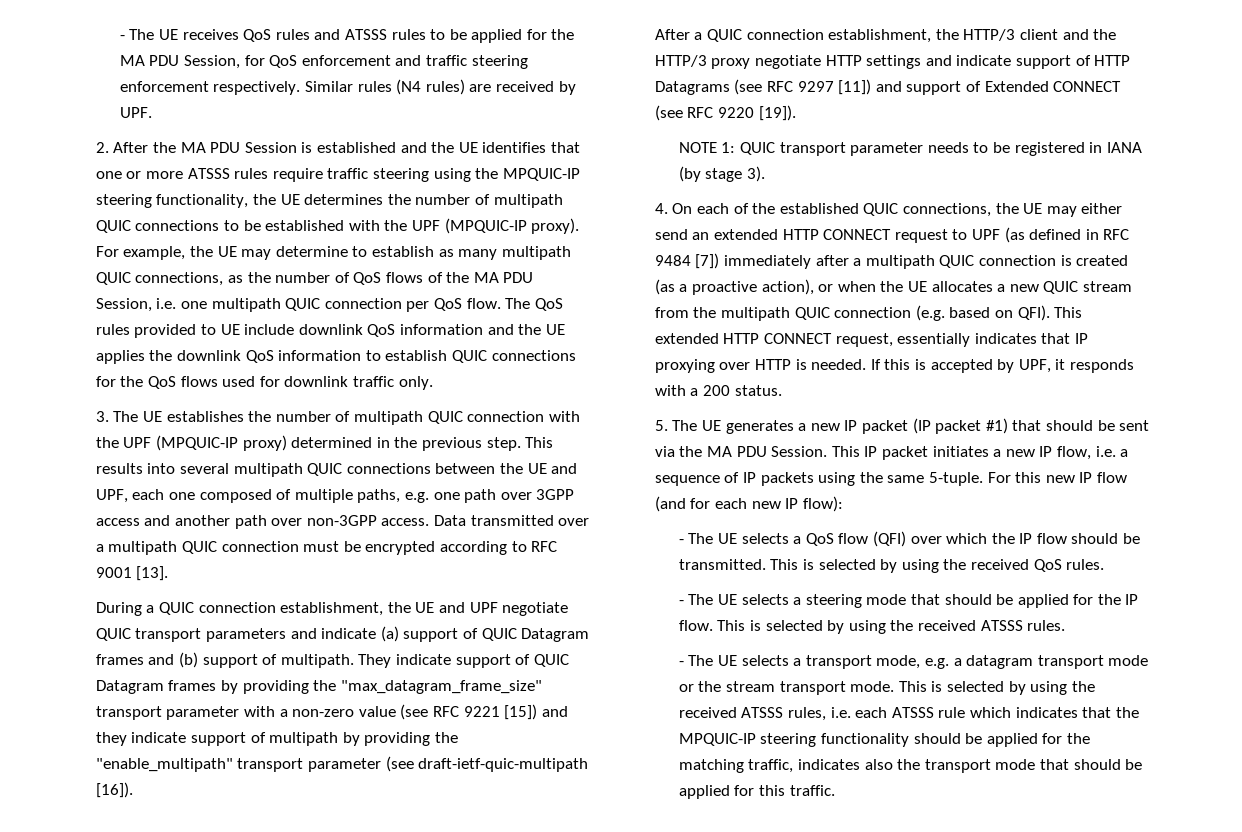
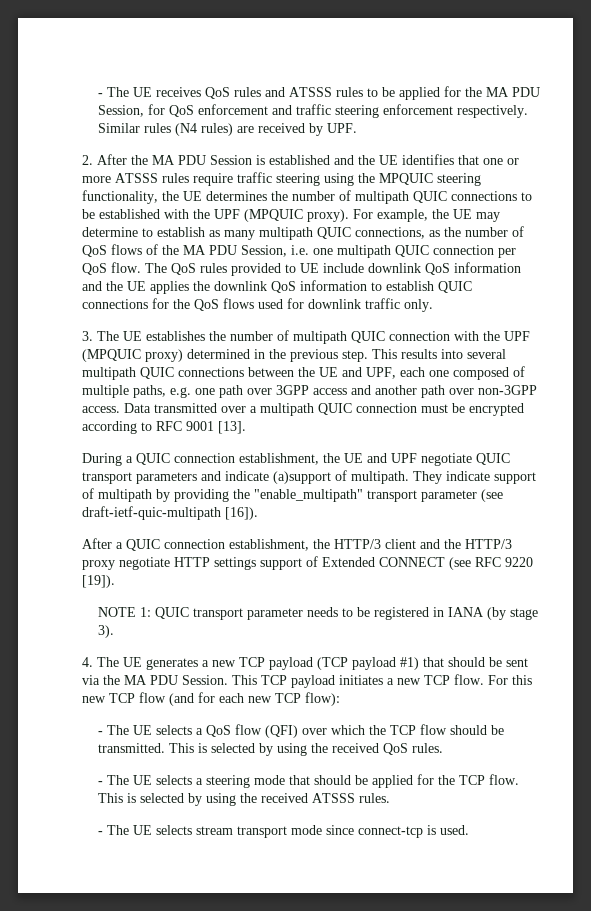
[502,168,580,181] MPQUIC-IP -> [379,173,434,185] MPQUIC
[444,218,527,234] (MPQUIC-IP -> [244,209,304,222] (MPQUIC
[156,435,239,451] (MPQUIC-IP -> [82,349,142,362] (MPQUIC
[380,626,590,642] [95,652,258,668] (a) support of QUIC Datagram frames and (b) support -> [273,471,332,484] (a)support
[533,654,569,667] [95,680,542,694] [95,704,568,720] [95,732,266,746] QUIC Datagram frames by providing the "max_datagram_frame_size" transport parameter with a non-zero value (see RFC 9221 [15]) and they indicate support of -> (95, 493) none
[925,55,1131,69] [654,79,902,95] and indicate support of HTTP Datagrams (see RFC 9297 [11]) and -> (257, 563) none
[672,203,1123,217] [654,227,1130,243] [654,253,1129,269] [654,279,1132,295] [654,305,1083,321] [654,333,1089,347] [654,359,1134,373] [654,385,782,396] [654,420,668,431] On each of the established QUIC connections, the UE may either send an extended HTTP CONNECT request to UPF (as defined in RFC 9484 [7]) immediately after a multipath QUIC connection is created (as a proactive action), or when the UE allocates a new QUIC stream from the multipath QUIC connection (e.g. based on QFI). This extended HTTP CONNECT request, essentially indicates that IP proxying over HTTP is needed. If this is accepted by UPF, it responds with a 200 status. // 5. -> (94, 662) none
[844,418,982,434] IP packet (IP packet -> [239,657,397,670] TCP payload (TCP payload
[864,446,929,460] IP packet -> [261,675,336,688] TCP payload
[1039,446,1129,460] [654,472,984,486] IP flow, i.e. a sequence of IP packets using the same 5-tuple. -> [424,674,485,685] TCP flow.
[1079,472,1093,483] IP -> [109,693,136,703] TCP
[785,498,799,509] IP -> [275,693,302,703] TCP
[1019,533,1033,544] IP -> [390,725,417,735] TCP
[1125,594,1139,605] IP -> [459,775,486,785] TCP
[793,655,1149,669] [678,681,1095,695] [678,707,1139,721] [678,733,1090,747] [678,759,1143,773] [678,785,835,799] a transport mode, e.g. a datagram transport mode or the stream transport mode. This is selected by using the received ATSSS rules, i.e. each ATSSS rule which indicates that the MPQUIC-IP steering functionality should be applied for the matching traffic, indicates also the transport mode that should be applied for this traffic. -> [196,825,470,838] stream transport mode since connect-tcp is used.

